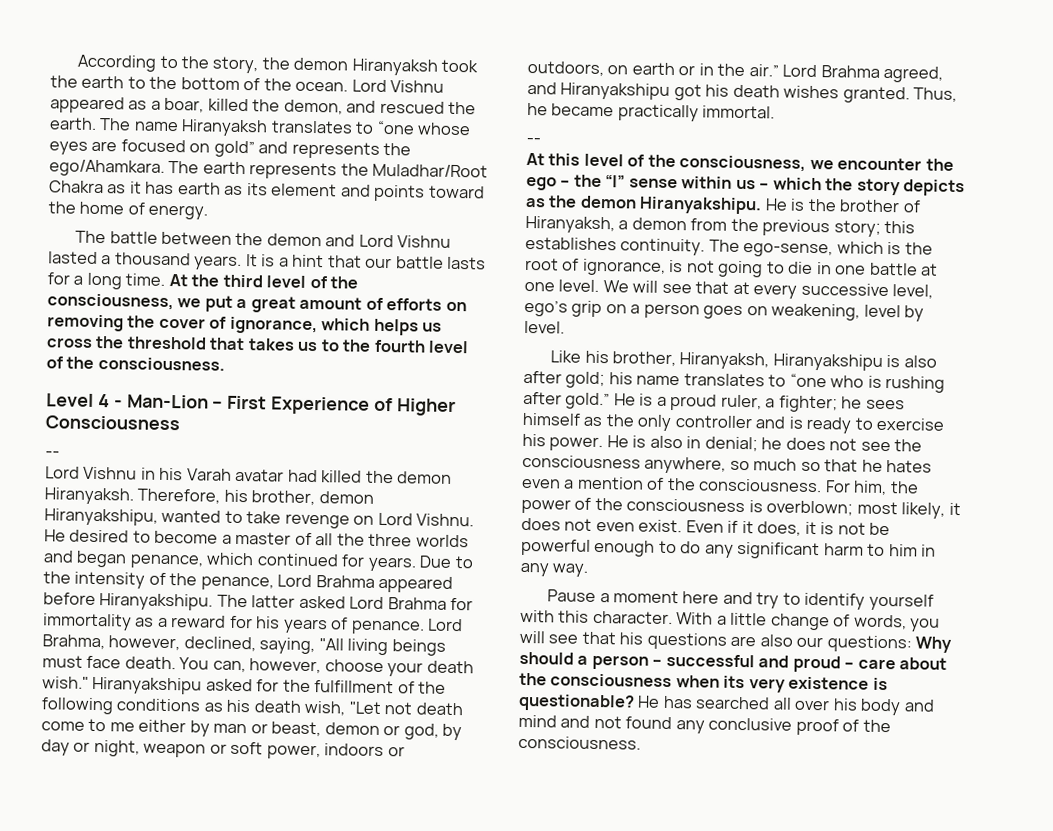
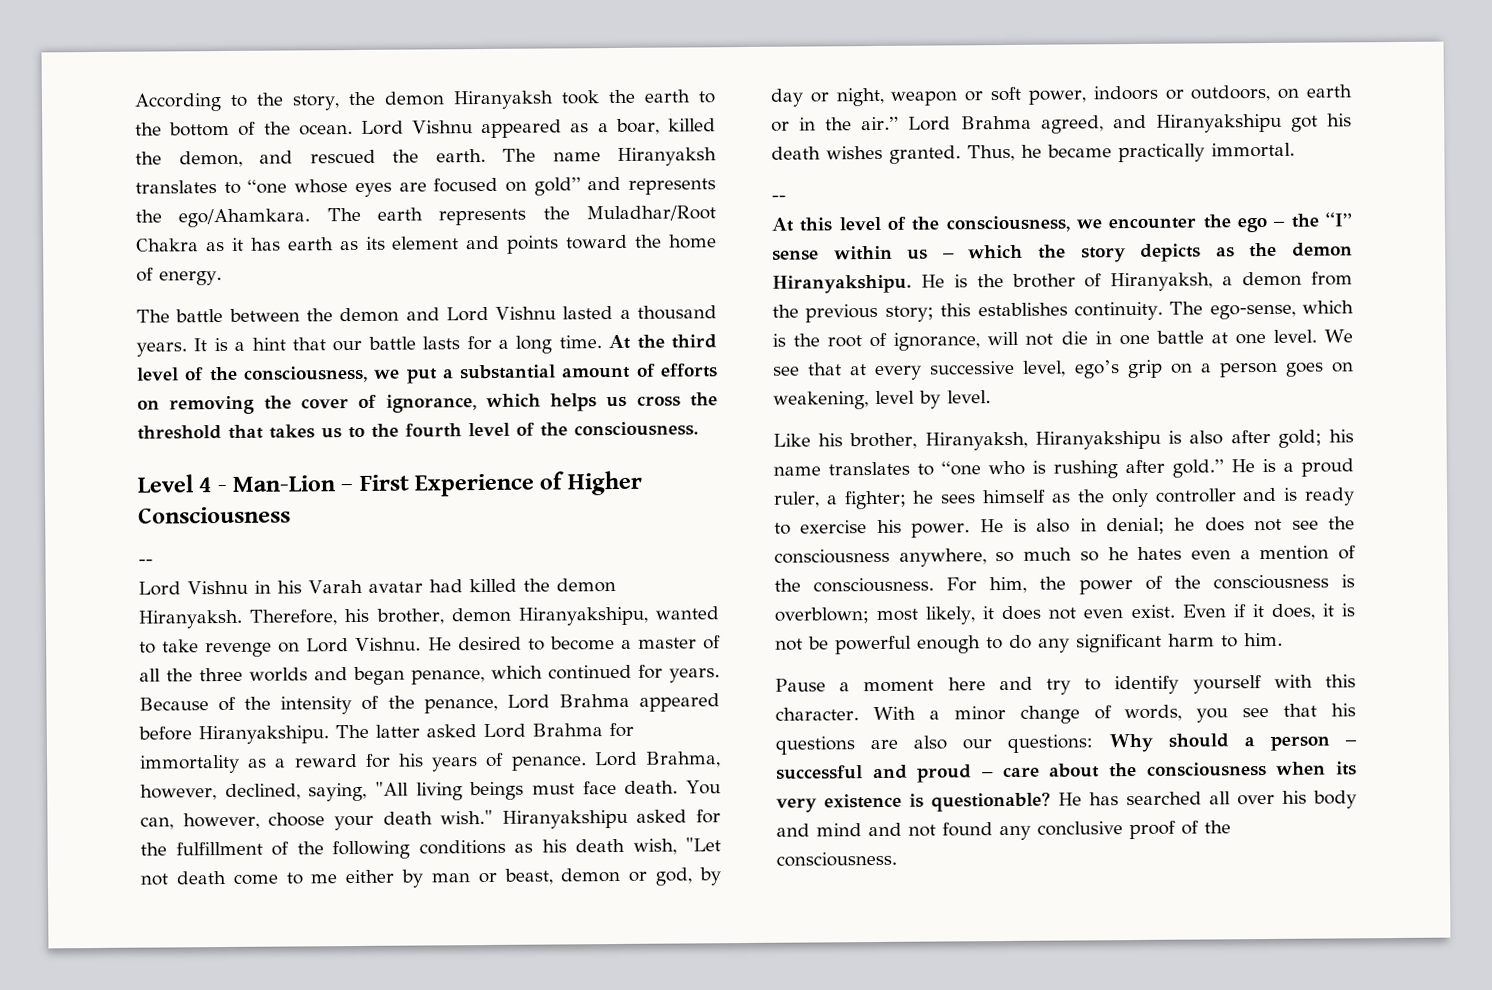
[250,296,296,313] great -> [459,364,557,380] substantial
[419,555,474,569] Due to -> [139,696,237,712] Because of
[669,259,785,278] is not going to -> [987,331,1054,346] will not
[632,280,659,293] will -> (1354, 336) none
[824,459,859,472] that -> (1099, 556) none
[888,544,937,557] [520,562,589,577] him in any way. -> [1244,632,1283,647] him.
[730,612,768,626] little -> [953,706,1006,721] minor
[519,630,545,644] will -> (1229, 715) none

